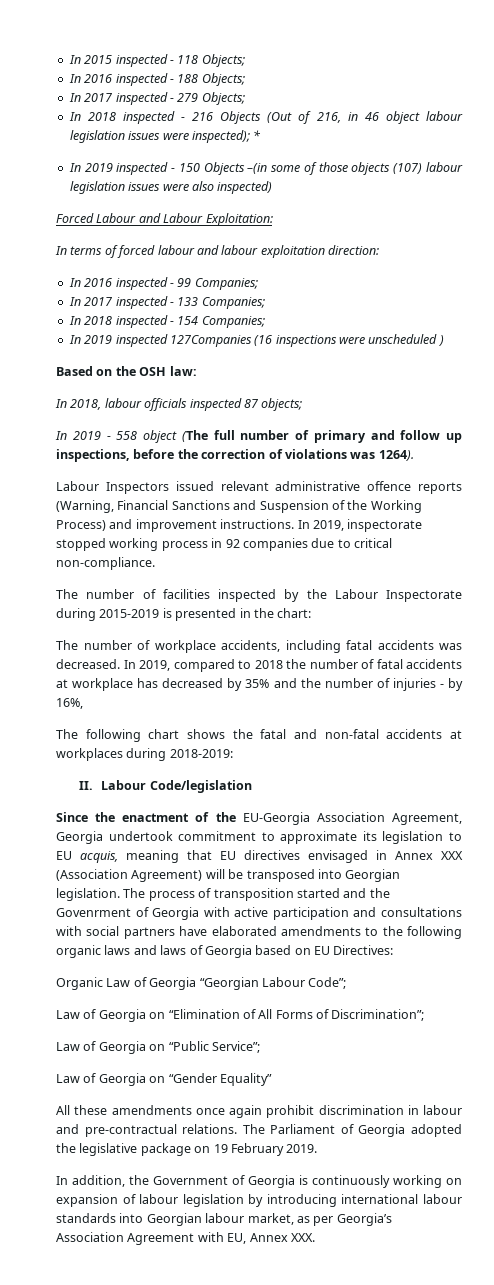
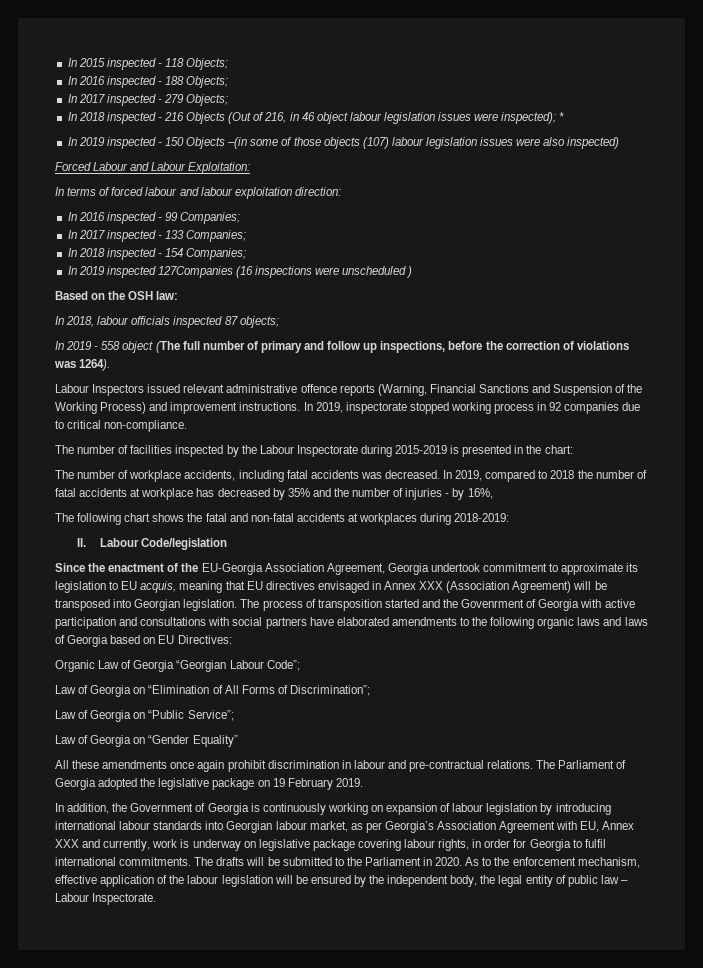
[290,1233,315,1242] XXX. -> [55,839,606,851] [55,857,640,868] [55,875,628,887] [55,893,157,905] XXX and currently, work is underway on legislative package covering labour rights, in order for Georgia to fulfil international commitments. The drafts will be submitted to the Parliament in 2020. As to the enforcement mechanism, effective application of the labour legislation will be ensured by the independent body, the legal entity of public law – Labour Inspectorate.

